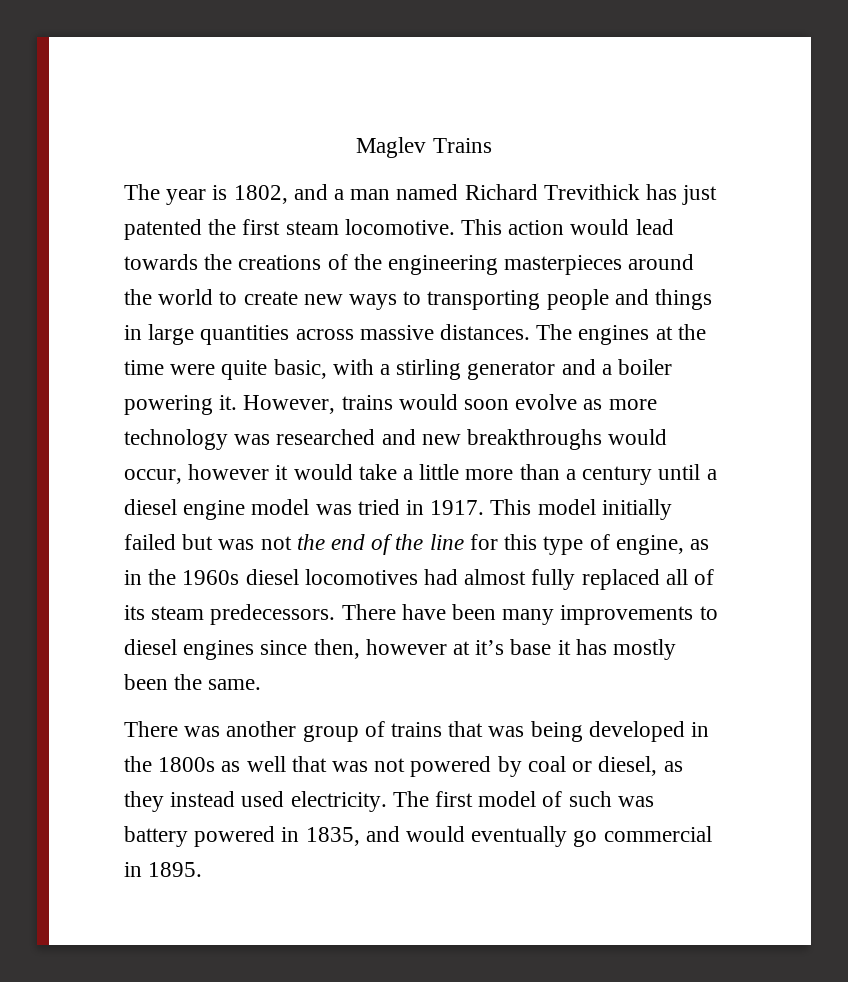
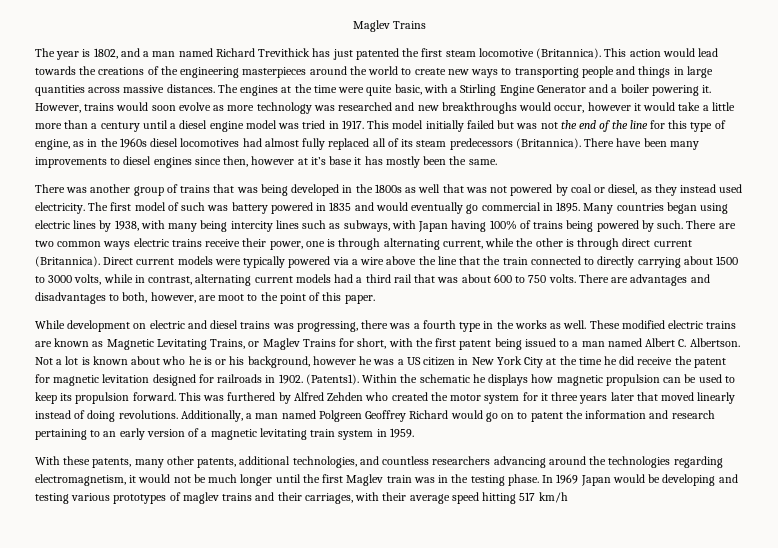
[344,219,455,235] locomotive. -> [478,48,602,59] locomotive (Britannica).
[396,359,556,380] stirling generator -> [460,84,586,96] Stirling Engine Generator
[210,604,336,625] predecessors. -> [449,138,581,150] predecessors (Britannica).
[305,827,360,846] 1835, -> [329,202,352,211] 1835
(203, 869) none -> [583,202,729,214] [35,220,736,232] [35,238,692,250] [35,256,739,268] [35,274,710,286] [35,292,375,304] [35,320,737,332] [35,338,740,350] [35,356,726,368] [35,374,735,386] [35,392,736,404] [35,410,715,422] [35,428,414,440] [35,456,723,468] [35,474,738,486] [35,492,568,504] Many countries began using electric lines by 1938, with many being intercity lines such as subways, with Japan having 100% of trains being powered by such. There are two common ways electric trains receive their power, one is through alternating current, while the other is through direct current (Britannica). Direct current models were typically powered via a wire above the line that the train connected to directly carrying about 1500 to 3000 volts, while in contrast, alternating current models had a third rail that was about 600 to 750 volts. There are advantages and disadvantages to both, however, are moot to the point of this paper. // While development on electric and diesel trains was progressing, there was a fourth type in the works as well. These modified electric trains are known as Magnetic Levitating Trains, or Maglev Trains for short, with the first patent being issued to a man named Albert C. Albertson. Not a lot is known about who he is or his background, however he was a US citizen in New York City at the time he did receive the patent for magnetic levitation designed for railroads in 1902. (Patents1). Within the schematic he displays how magnetic propulsion can be used to keep its propulsion forward. This was furthered by Alfred Zehden who created the motor system for it three years later that moved linearly instead of doing revolutions. Additionally, a man named Polgreen Geoffrey Richard would go on to patent the information and research pertaining to an early version of a magnetic levitating train system in 1959. // With these patents, many other patents, additional technologies, and countless researchers advancing around the technologies regarding electromagnetism, it would not be much longer until the first Maglev train was in the testing phase. In 1969 Japan would be developing and testing various prototypes of maglev trains and their carriages, with their average speed hitting 517 km/h

